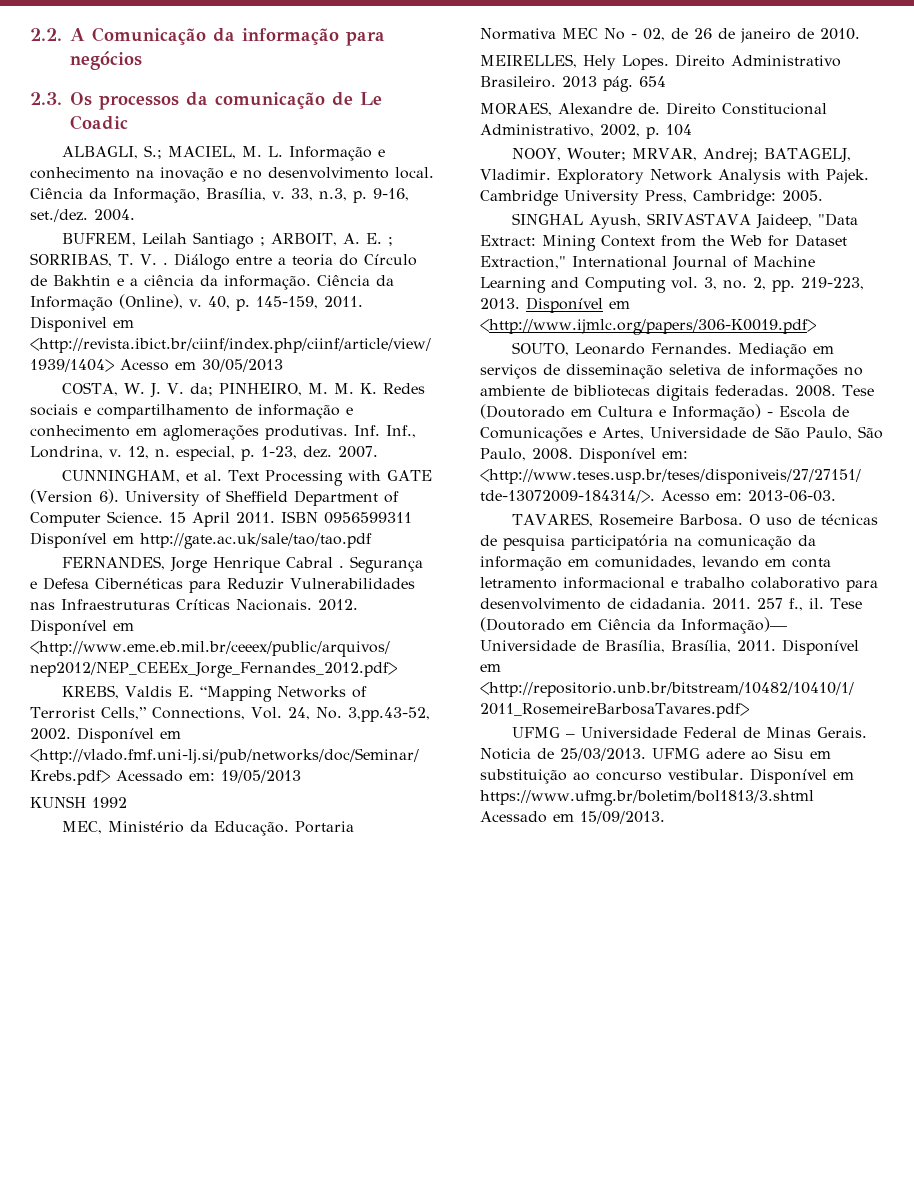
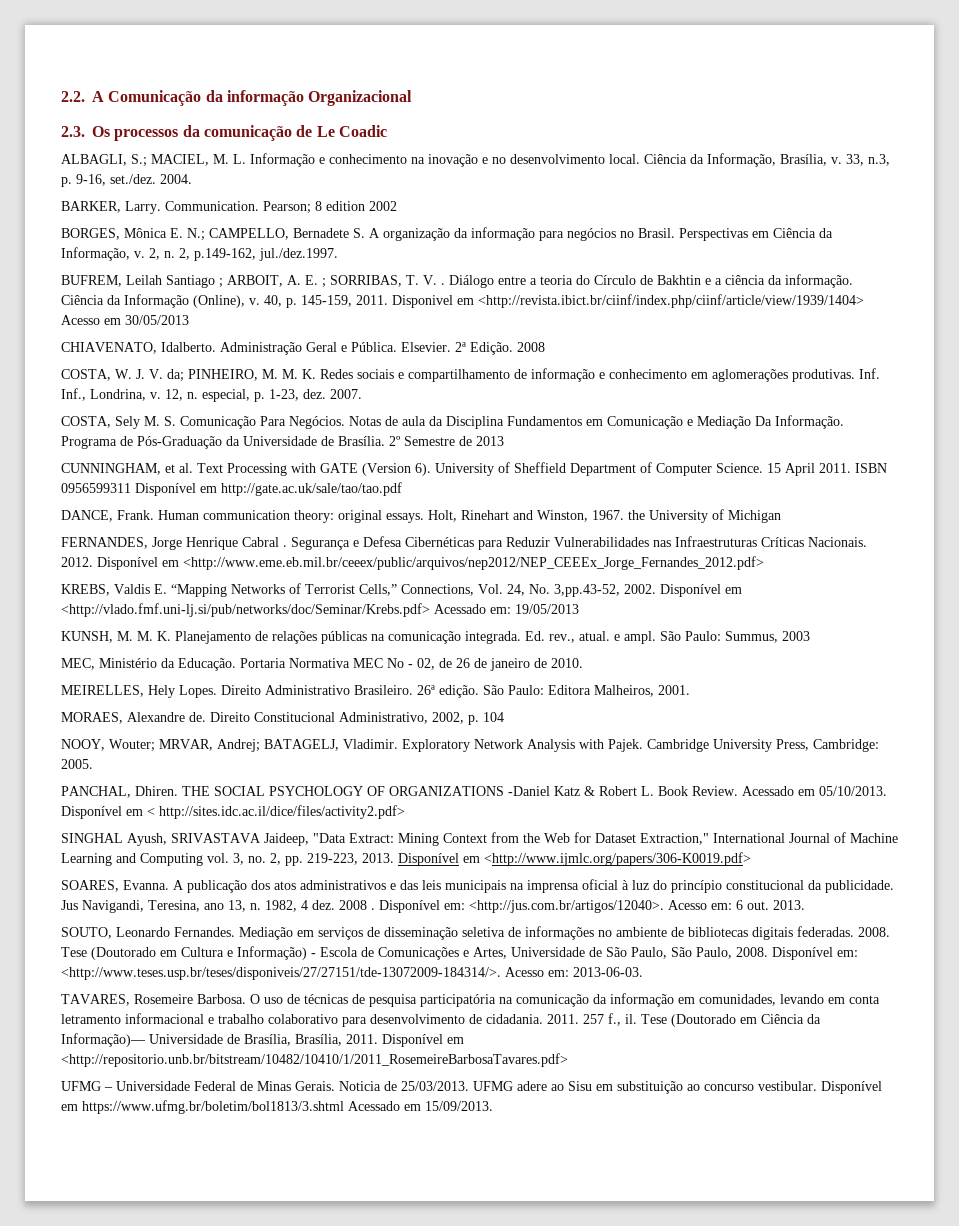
[346,31,385,46] [70,51,142,70] para negócios -> [308,90,413,106] Organizacional
(135, 215) none -> [61,201,397,214] [61,227,833,241] [61,247,338,261] // BARKER, Larry. Communication. Pearson; 8 edition 2002 // BORGES, Mônica E. N.; CAMPELLO, Bernadete S. A organização da informação para negócios no Brasil. Perspectivas em Ciência da Informação, v. 2, n. 2, p.149-162, jul./dez.1997.
(283, 365) none -> [61,342,545,355] // CHIAVENATO, Idalberto. Administração Geral e Pública. Elsevier. 2ª Edição. 2008
(378, 452) none -> [61,415,844,429] [61,436,504,449] // COSTA, Sely M. S. Comunicação Para Negócios. Notas de aula da Disciplina Fundamentos em Comunicação e Mediação Da Informação. Programa de Pós-Graduação da Universidade de Brasília. 2º Semestre de 2013
(372, 541) none -> [61,509,781,523] // DANCE, Frank. Human communication theory: original essays. Holt, Rinehart and Winston, 1967. the University of Michigan
[30,796,127,808] KUNSH 1992 -> [61,631,810,644] KUNSH, M. M. K. Planejamento de relações públicas na comunicação integrada. Ed. rev., atual. e ampl. São Paulo: Summus, 2003
[562,76,666,92] 2013 pág. 654 -> [417,685,690,698] 26ª edição. São Paulo: Editora Malheiros, 2001.
(823, 196) none -> [61,786,887,798] [61,805,405,819] // PANCHAL, Dhiren. THE SOCIAL PSYCHOLOGY OF ORGANIZATIONS -Daniel Katz & Robert L. Book Review. Acessado em 05/10/2013. Disponível em < http://sites.idc.ac.il/dice/files/activity2.pdf>
(816, 327) none -> [61,879,894,893] [61,900,805,913] // SOARES, Evanna. A publicação dos atos administrativos e das leis municipais na imprensa oficial à luz do princípio constitucional da publicidade. Jus Navigandi, Teresina, ano 13, n. 1982, 4 dez. 2008 . Disponível em: <http://jus.com.br/artigos/12040>. Acesso em: 6 out. 2013.

